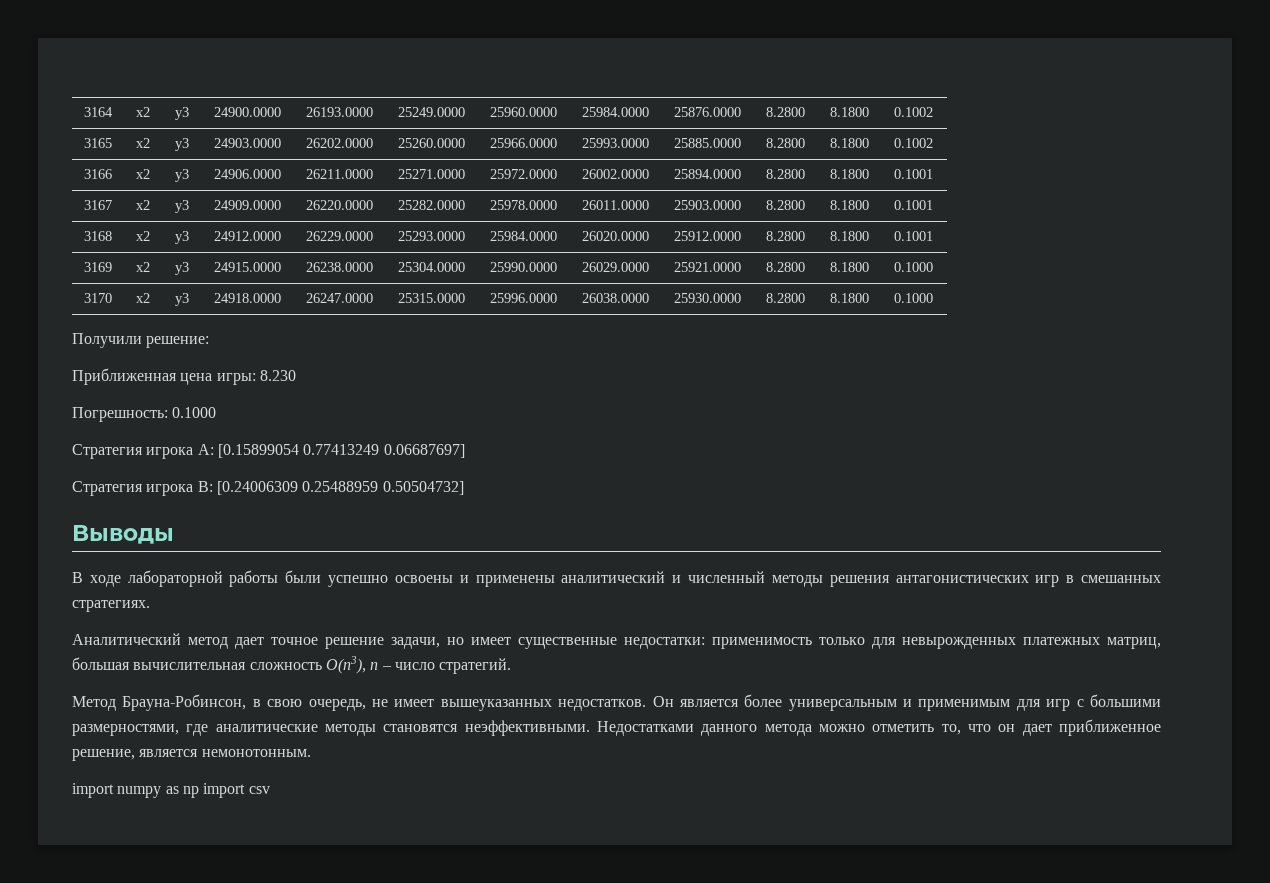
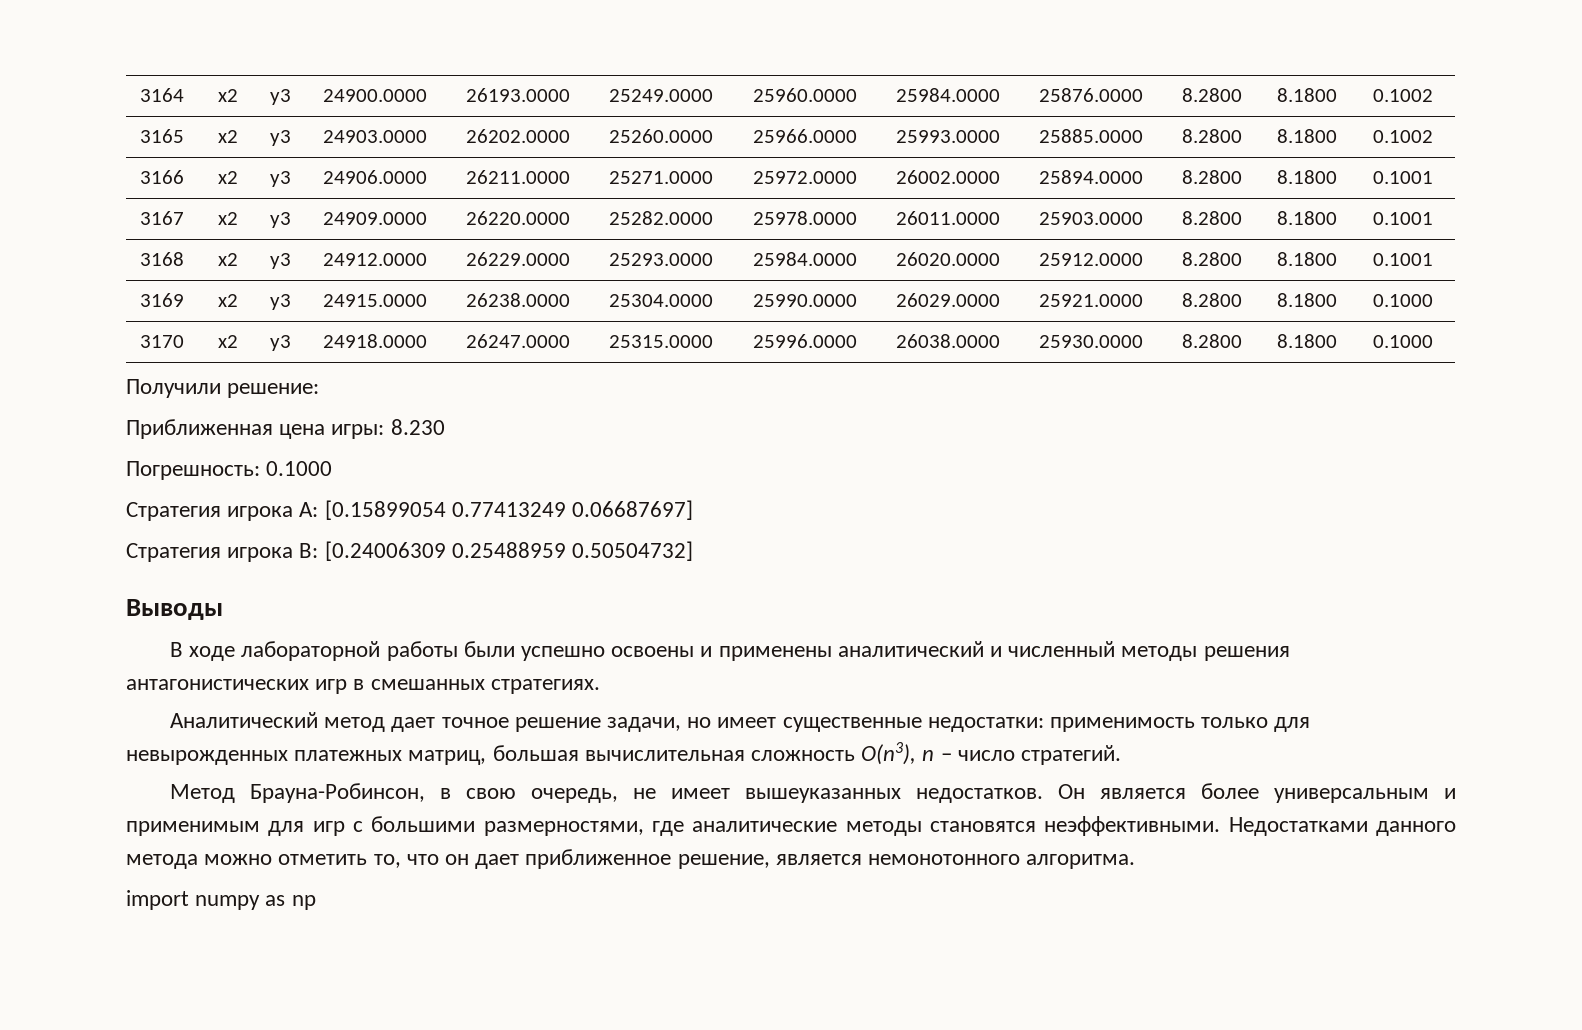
[201,749,311,757] немонотонным. -> [868,854,1136,869] немонотонного алгоритма.
[203,783,270,798] import csv -> (316, 902) none

